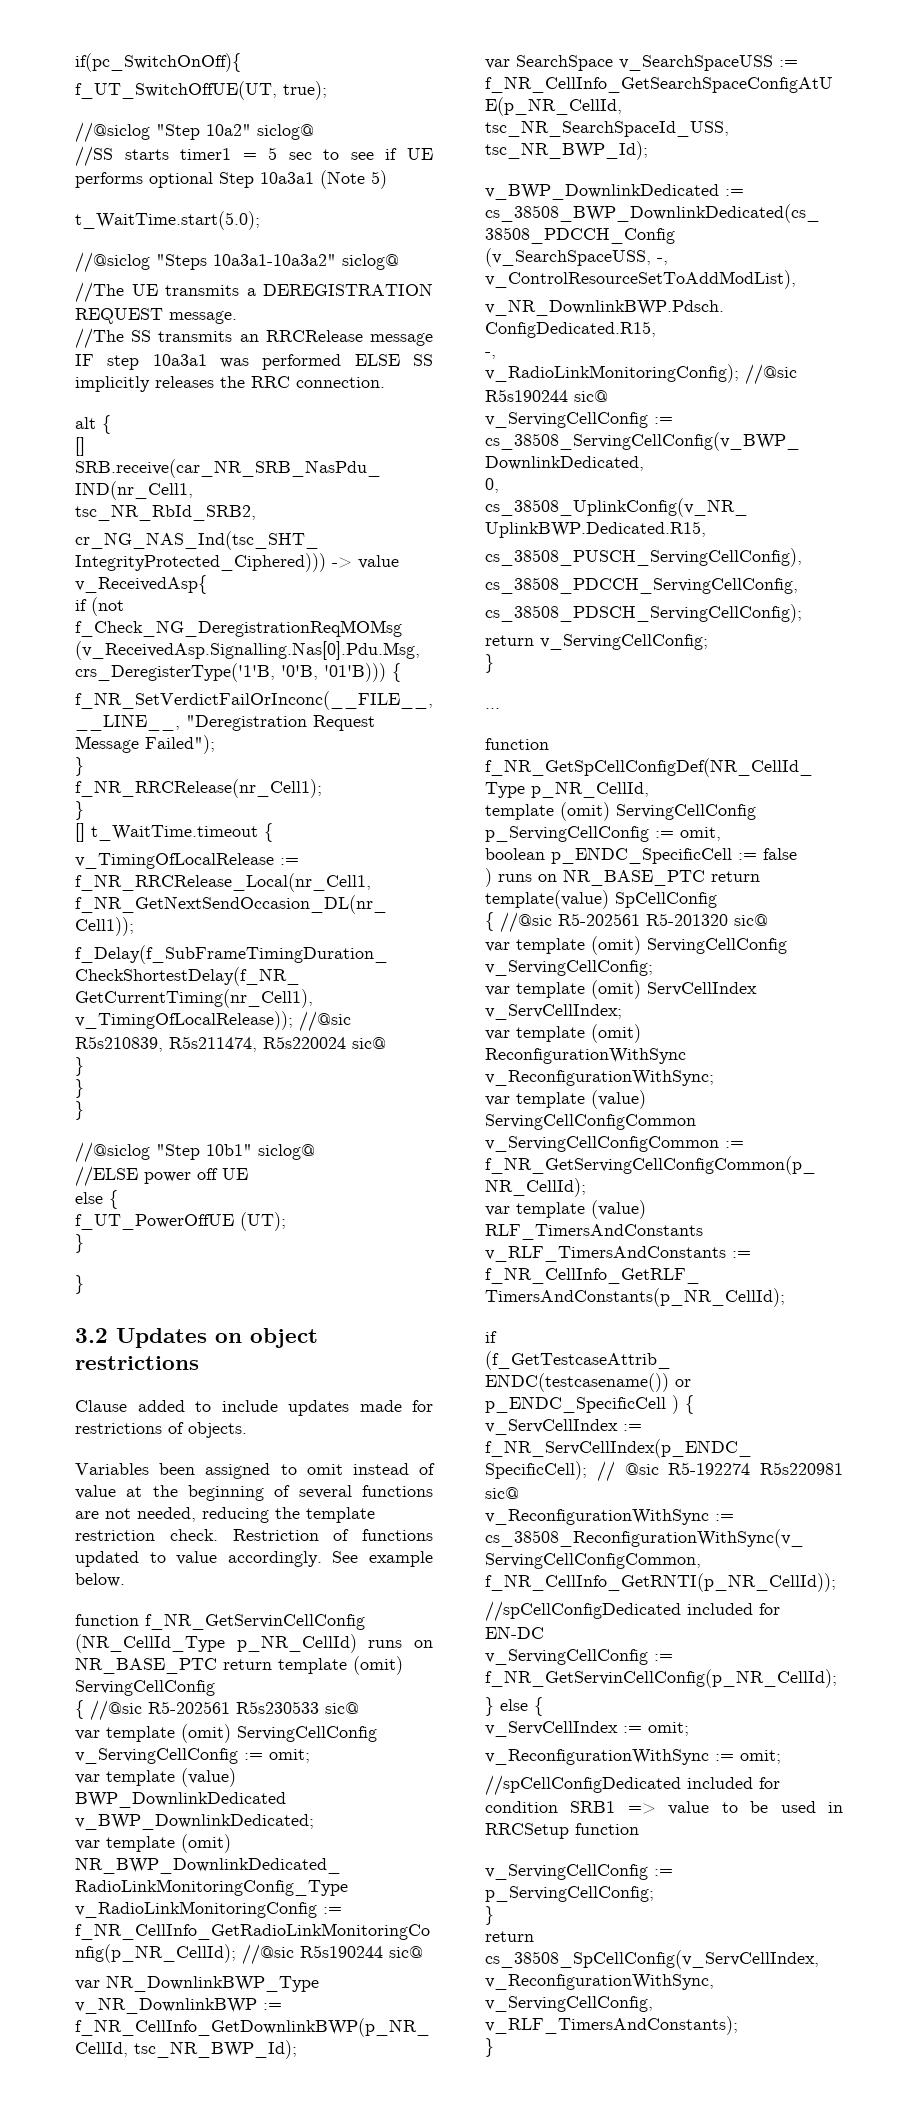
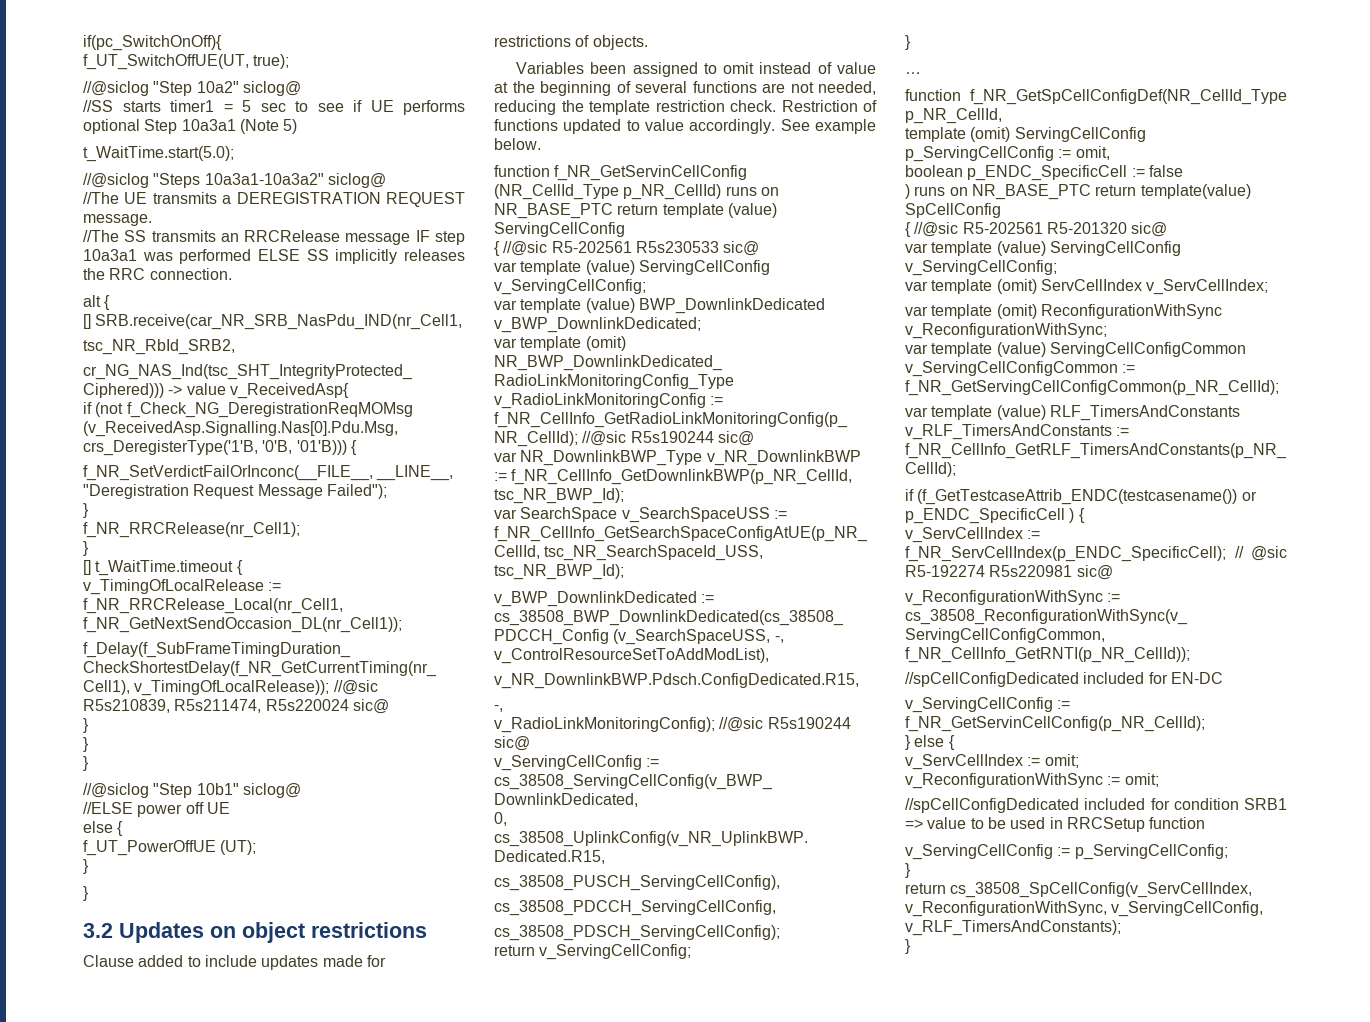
[353,1656,403,1675] (omit) -> [727,203,777,218] (value)
[181,1724,377,1743] [75,1748,310,1764] (omit) ServingCellConfig v_ServingCellConfig := omit; -> [585,260,770,275] [494,279,646,295] (value) ServingCellConfig v_ServingCellConfig;
[591,936,641,955] (omit) -> [996,241,1046,256] (value)

